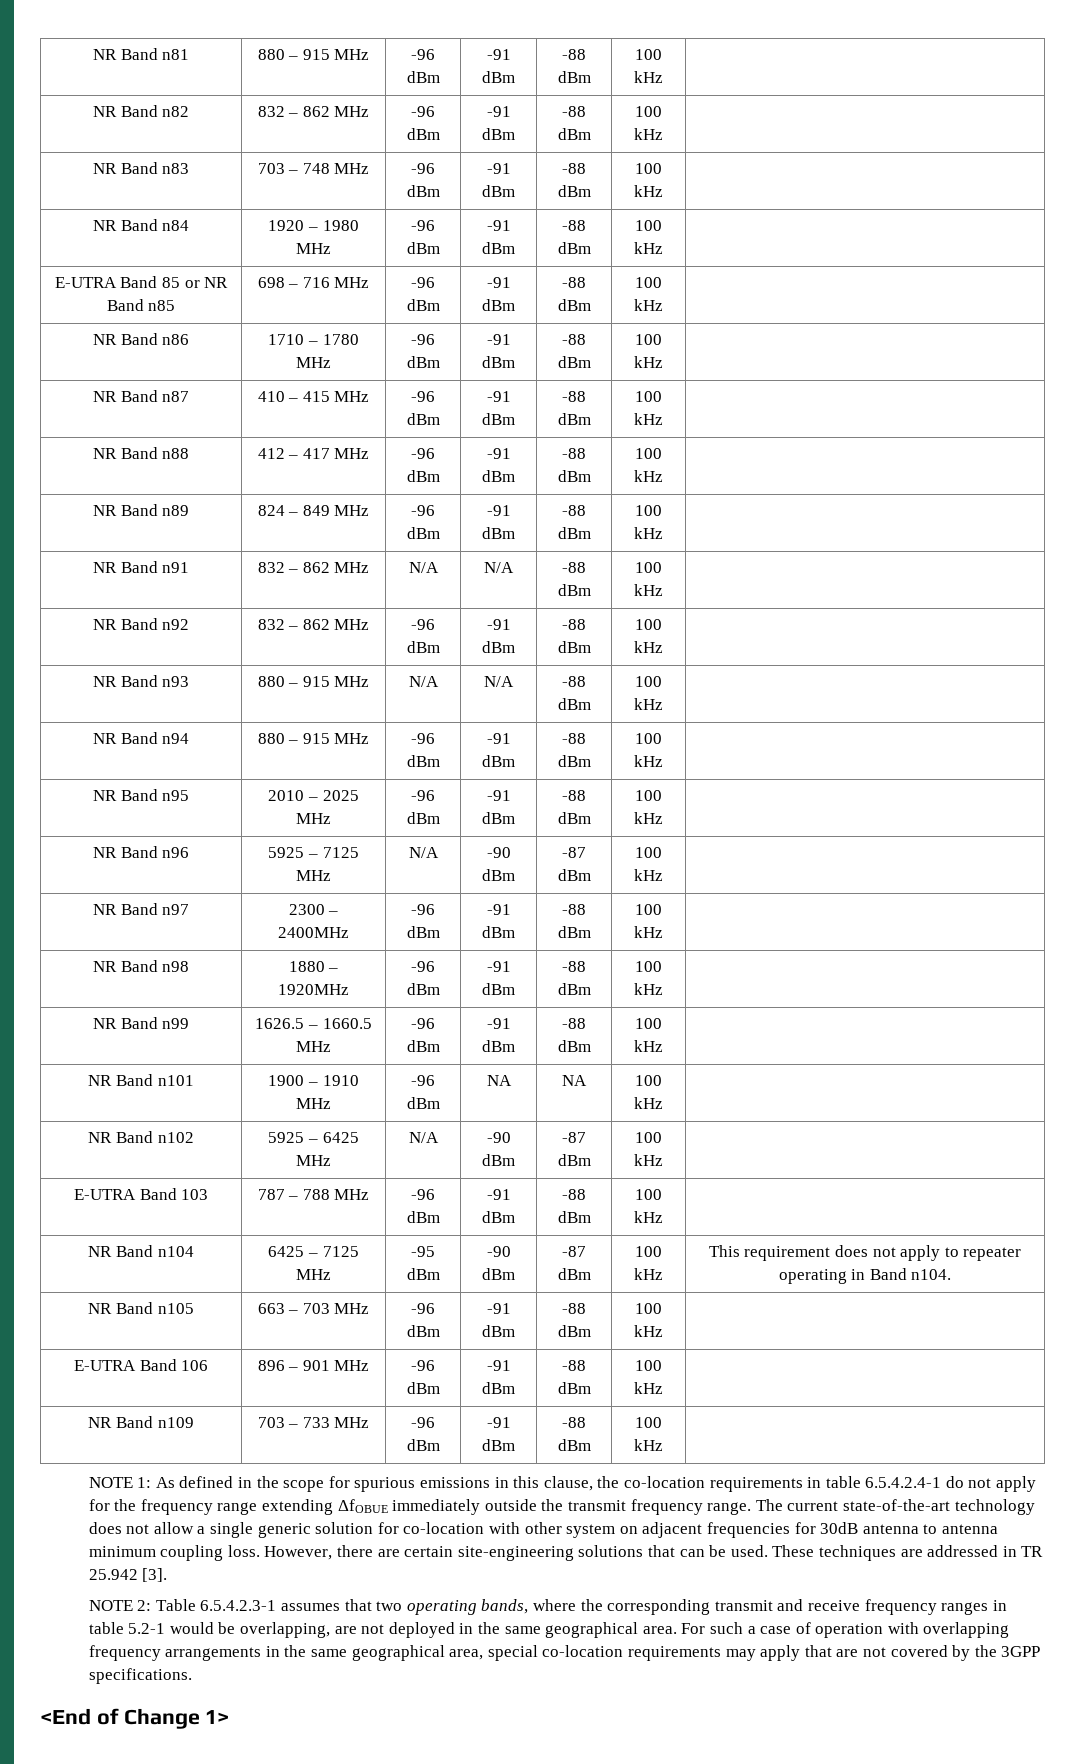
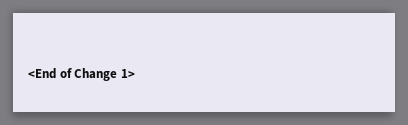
[92,48,190,60] [257,49,370,60] [411,49,435,60] [406,71,440,83] [486,49,511,60] [482,71,515,83] [562,49,586,60] [557,71,591,83] [635,49,662,60] [634,71,663,83] [92,105,190,117] [257,106,370,117] [411,106,435,117] [406,128,440,140] [486,106,511,117] [482,128,515,140] [562,106,586,117] [557,128,591,140] [635,106,662,117] [634,128,663,140] [92,162,190,174] [257,163,370,174] [411,163,435,174] [406,185,440,197] [486,163,511,174] [482,185,515,197] [562,163,586,174] [557,185,591,197] [635,163,662,174] [634,185,663,197] [92,219,190,231] [268,220,359,231] [296,243,331,254] [411,220,435,231] [406,242,440,254] [486,220,511,231] [482,242,515,254] [562,220,586,231] [557,242,591,254] [635,220,662,231] [634,242,663,254] [54,276,229,288] [106,299,176,311] [257,277,370,288] [411,277,435,288] [406,299,440,311] [486,277,511,288] [482,299,515,311] [562,277,586,288] [557,299,591,311] [635,277,662,288] [634,299,663,311] [92,333,190,345] [268,334,359,345] [296,357,331,368] [411,334,435,345] [406,356,440,368] [486,334,511,345] [482,356,515,368] [562,334,586,345] [557,356,591,368] [635,334,662,345] [634,356,663,368] [92,390,190,402] [257,391,370,402] [411,391,435,402] [406,413,440,425] [486,391,511,402] [482,413,515,425] [562,391,586,402] [557,413,591,425] [635,391,662,402] [634,413,663,425] [92,447,190,459] [257,448,370,459] [411,448,435,459] [406,470,440,482] [486,448,511,459] [482,470,515,482] [562,448,586,459] [557,470,591,482] [635,448,662,459] [634,470,663,482] [92,504,190,516] [257,505,370,516] [411,505,435,516] [406,527,440,539] [486,505,511,516] [482,527,515,539] [562,505,586,516] [557,527,591,539] [635,505,662,516] [634,527,663,539] [92,561,190,573] [257,562,370,573] [408,562,439,573] [484,562,514,573] [562,562,586,573] [557,584,591,596] [635,562,662,573] [634,584,663,596] [92,618,190,630] [257,619,370,630] [411,619,435,630] [406,641,440,653] [486,619,511,630] [482,641,515,653] [562,619,586,630] [557,641,591,653] [635,619,662,630] [634,641,663,653] [92,675,190,687] [257,676,370,687] [408,676,439,687] [484,676,514,687] [562,676,586,687] [557,698,591,710] [635,676,662,687] [634,698,663,710] [92,732,190,744] [257,733,370,744] [411,733,435,744] [406,755,440,767] [486,733,511,744] [482,755,515,767] [562,733,586,744] [557,755,591,767] [635,733,662,744] [634,755,663,767] [92,789,190,801] [268,790,359,801] [296,813,331,824] [411,790,435,801] [406,812,440,824] [486,790,511,801] [482,812,515,824] [562,790,586,801] [557,812,591,824] [635,790,662,801] [634,812,663,824] [92,846,190,858] [268,847,359,858] [296,870,331,881] [408,847,439,858] [486,847,511,858] [482,869,515,881] [562,847,586,858] [557,869,591,881] [635,847,662,858] [634,869,663,881] [92,903,190,915] [288,904,339,915] [278,927,349,938] [411,904,435,915] [406,926,440,938] [486,904,511,915] [482,926,515,938] [562,904,586,915] [557,926,591,938] [635,904,662,915] [634,926,663,938] [92,960,190,972] [288,961,339,972] [278,984,349,995] [411,961,435,972] [406,983,440,995] [486,961,511,972] [482,983,515,995] [562,961,586,972] [557,983,591,995] [635,961,662,972] [634,983,663,995] [92,1017,190,1029] [255,1018,372,1029] [296,1041,331,1052] [411,1018,435,1029] [406,1040,440,1052] [486,1018,511,1029] [482,1040,515,1052] [562,1018,586,1029] [557,1040,591,1052] [635,1018,662,1029] [634,1040,663,1052] [88,1074,194,1086] [268,1075,359,1086] [296,1098,331,1109] [411,1075,435,1086] [406,1097,440,1109] [486,1075,512,1086] [562,1075,587,1086] [635,1075,662,1086] [634,1097,663,1109] [88,1131,194,1143] [268,1132,359,1143] [296,1155,331,1166] [408,1132,439,1143] [486,1132,511,1143] [482,1154,515,1166] [562,1132,586,1143] [557,1154,591,1166] [635,1132,662,1143] [634,1154,663,1166] [73,1188,209,1200] [257,1189,370,1200] [411,1189,435,1200] [406,1211,440,1223] [486,1189,511,1200] [482,1211,515,1223] [562,1189,586,1200] [557,1211,591,1223] [635,1189,662,1200] [634,1211,663,1223] [88,1245,194,1257] [268,1246,359,1257] [296,1269,331,1280] [411,1246,435,1257] [406,1268,440,1280] [486,1246,511,1257] [482,1268,515,1280] [562,1246,586,1257] [557,1268,591,1280] [635,1246,662,1257] [634,1268,663,1280] [708,1245,1022,1261] [778,1268,952,1284] [88,1302,194,1314] [257,1303,370,1314] [411,1303,435,1314] [406,1325,440,1337] [486,1303,511,1314] [482,1325,515,1337] [562,1303,586,1314] [557,1325,591,1337] [635,1303,662,1314] [634,1325,663,1337] [73,1359,209,1371] [257,1360,370,1371] [411,1360,435,1371] [406,1382,440,1394] [486,1360,511,1371] [482,1382,515,1394] [562,1360,586,1371] [557,1382,591,1394] [635,1360,662,1371] [634,1382,663,1394] [88,1416,194,1428] [257,1417,370,1428] [411,1417,435,1428] [406,1439,440,1451] [486,1417,511,1428] [482,1439,515,1451] [562,1417,586,1428] [557,1439,591,1451] [635,1417,662,1428] [634,1439,663,1451] [88,1476,1037,1492] [88,1499,1035,1515] [88,1522,998,1538] [88,1545,1044,1561] [88,1568,168,1582] [88,1599,1007,1615] [88,1622,1010,1638] [88,1645,1041,1661] [88,1668,192,1684] NR Band n81 | 880 – 915 MHz | -96 dBm | -91 dBm | -88 dBm | 100 kHz | // NR Band n82 | 832 – 862 MHz | -96 dBm | -91 dBm | -88 dBm | 100 kHz | // NR Band n83 | 703 – 748 MHz | -96 dBm | -91 dBm | -88 dBm | 100 kHz | // NR Band n84 | 1920 – 1980 MHz | -96 dBm | -91 dBm | -88 dBm | 100 kHz | // E-UTRA Band 85 or NR Band n85 | 698 – 716 MHz | -96 dBm | -91 dBm | -88 dBm | 100 kHz | // NR Band n86 | 1710 – 1780 MHz | -96 dBm | -91 dBm | -88 dBm | 100 kHz | // NR Band n87 | 410 – 415 MHz | -96 dBm | -91 dBm | -88 dBm | 100 kHz | // NR Band n88 | 412 – 417 MHz | -96 dBm | -91 dBm | -88 dBm | 100 kHz | // NR Band n89 | 824 – 849 MHz | -96 dBm | -91 dBm | -88 dBm | 100 kHz | // NR Band n91 | 832 – 862 MHz | N/A | N/A | -88 dBm | 100 kHz | // NR Band n92 | 832 – 862 MHz | -96 dBm | -91 dBm | -88 dBm | 100 kHz | // NR Band n93 | 880 – 915 MHz | N/A | N/A | -88 dBm | 100 kHz | // NR Band n94 | 880 – 915 MHz | -96 dBm | -91 dBm | -88 dBm | 100 kHz | // NR Band n95 | 2010 – 2025 MHz | -96 dBm | -91 dBm | -88 dBm | 100 kHz | // NR Band n96 | 5925 – 7125 MHz | N/A | -90 dBm | -87 dBm | 100 kHz | // NR Band n97 | 2300 – 2400MHz | -96 dBm | -91 dBm | -88 dBm | 100 kHz | // NR Band n98 | 1880 – 1920MHz | -96 dBm | -91 dBm | -88 dBm | 100 kHz | // NR Band n99 | 1626.5 – 1660.5 MHz | -96 dBm | -91 dBm | -88 dBm | 100 kHz | // NR Band n101 | 1900 – 1910 MHz | -96 dBm | NA | NA | 100 kHz | // NR Band n102 | 5925 – 6425 MHz | N/A | -90 dBm | -87 dBm | 100 kHz | // E-UTRA Band 103 | 787 – 788 MHz | -96 dBm | -91 dBm | -88 dBm | 100 kHz | // NR Band n104 | 6425 – 7125 MHz | -95 dBm | -90 dBm | -87 dBm | 100 kHz | This requirement does not apply to repeater operating in Band n104. // NR Band n105 | 663 – 703 MHz | -96 dBm | -91 dBm | -88 dBm | 100 kHz | // E-UTRA Band 106 | 896 – 901 MHz | -96 dBm | -91 dBm | -88 dBm | 100 kHz | // NR Band n109 | 703 – 733 MHz | -96 dBm | -91 dBm | -88 dBm | 100 kHz | // NOTE 1: As defined in the scope for spurious emissions in this clause, the co-location requirements in table 6.5.4.2.4-1 do not apply for the frequency range extending ΔfOBUE immediately outside the transmit frequency range. The current state-of-the-art technology does not allow a single generic solution for co-location with other system on adjacent frequencies for 30dB antenna to antenna minimum coupling loss. However, there are certain site-engineering solutions that can be used. These techniques are addressed in TR 25.942 [3]. // NOTE 2: Table 6.5.4.2.3-1 assumes that two operating bands, where the corresponding transmit and receive frequency ranges in table 5.2-1 would be overlapping, are not deployed in the same geographical area. For such a case of operation with overlapping frequency arrangements in the same geographical area, special co-location requirements may apply that are not covered by the 3GPP specifications. // -> (28, 73) none

